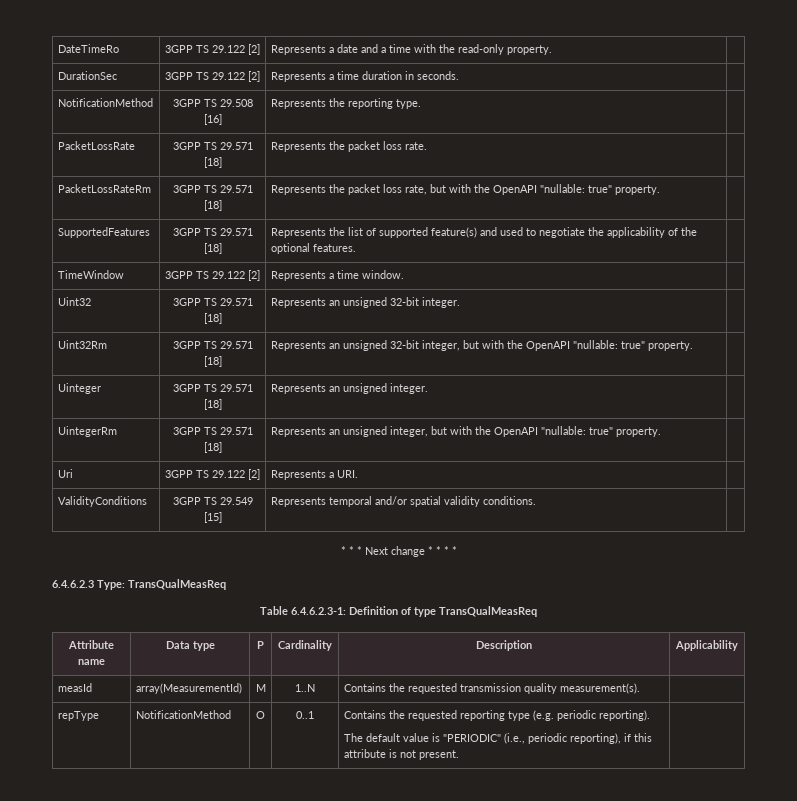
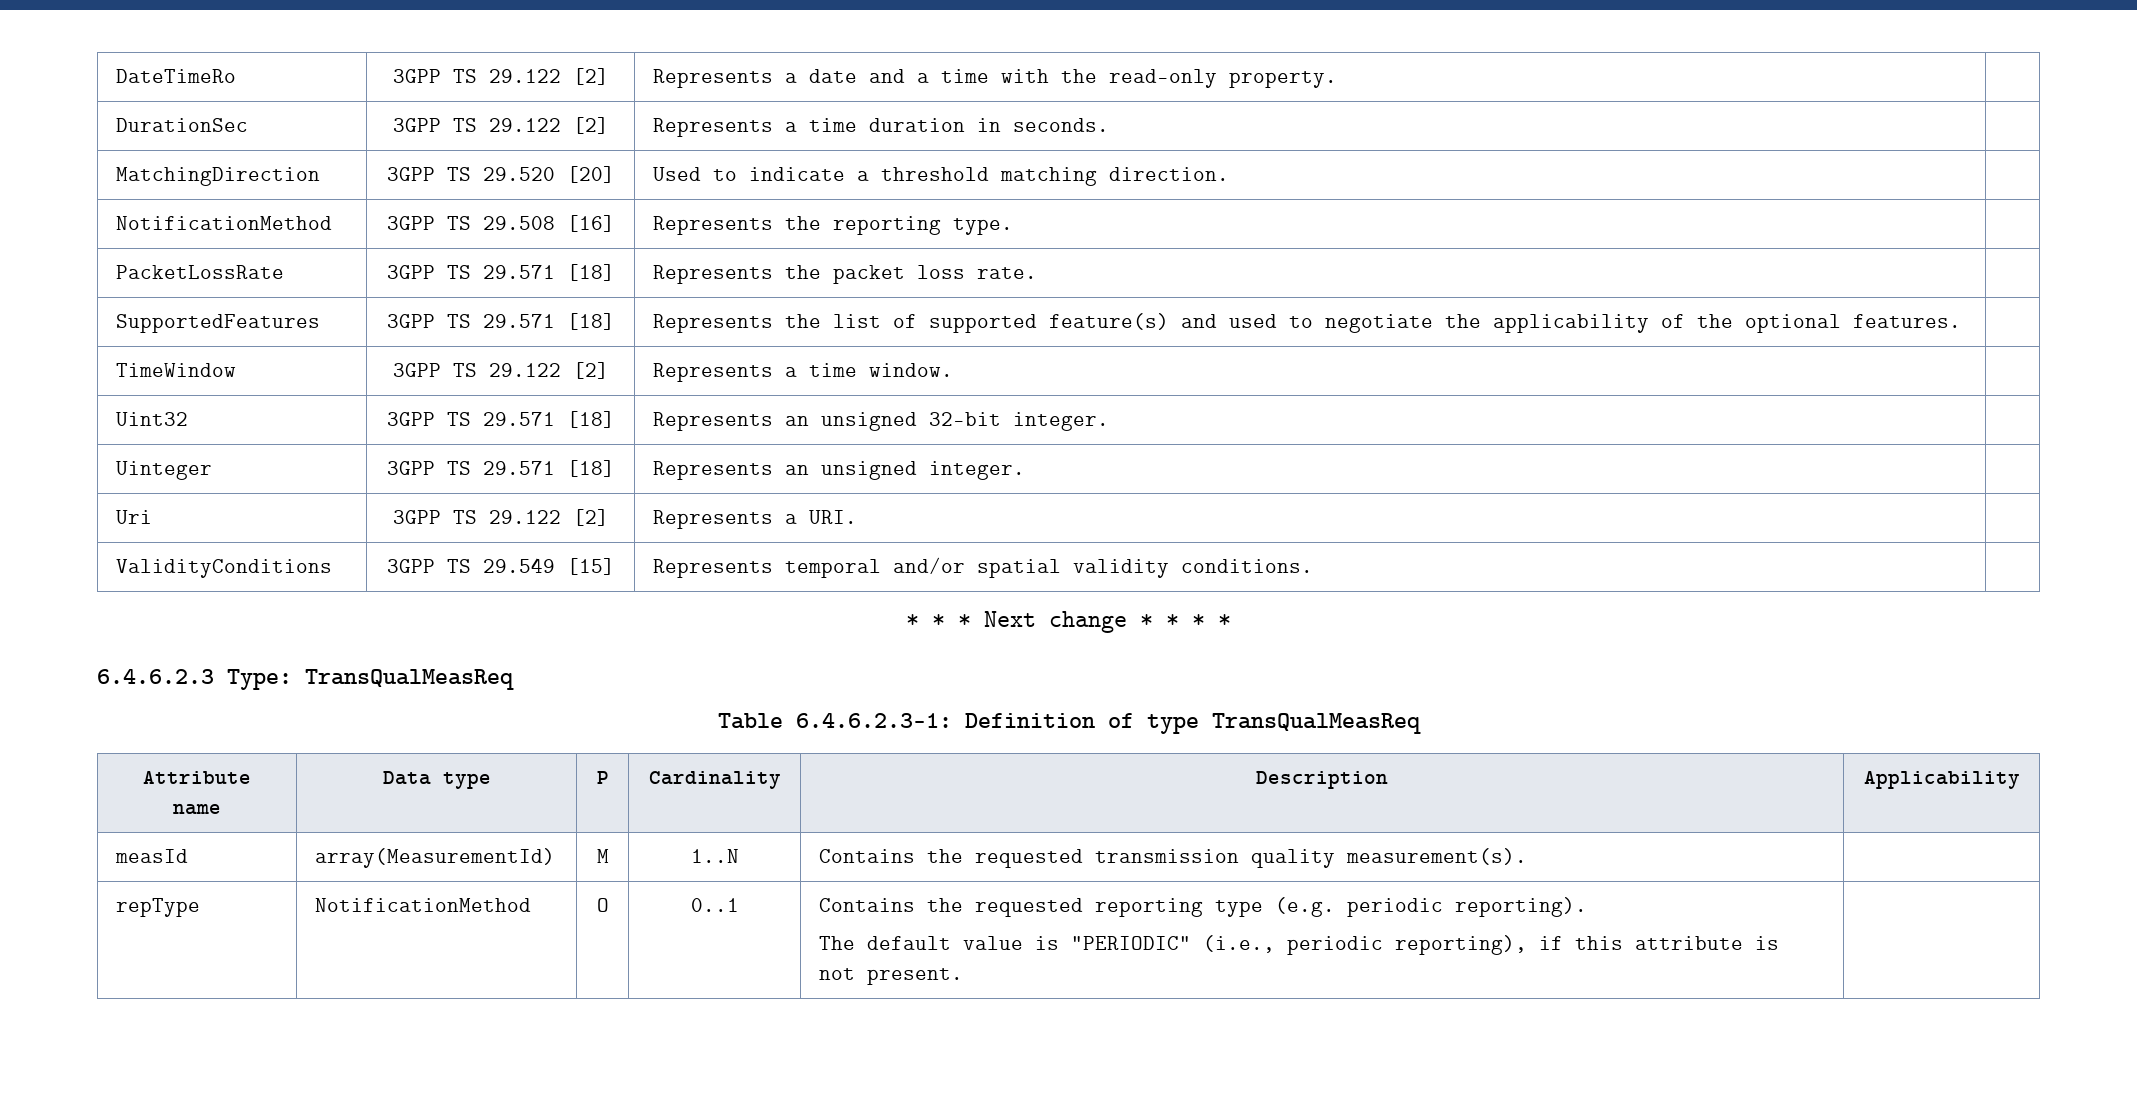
(459, 75) none -> [116,167,321,186] [386,166,615,183] [653,167,1230,186] // MatchingDirection | 3GPP TS 29.520 [20] | Used to indicate a threshold matching direction. |
[57,184,151,193] [172,185,253,193] [203,200,222,211] [270,184,660,195] // PacketLossRateRm | 3GPP TS 29.571 [18] | Represents the packet loss rate, but with the OpenAPI "nullable: true" property. | -> (1038, 273) none
[57,340,107,349] [172,341,253,349] [203,356,222,367] [270,340,693,351] // Uint32Rm | 3GPP TS 29.571 [18] | Represents an unsigned 32-bit integer, but with the OpenAPI "nullable: true" property. | -> (1110, 421) none
[57,426,117,437] [172,427,253,435] [203,442,222,453] [270,426,661,437] // UintegerRm | 3GPP TS 29.571 [18] | Represents an unsigned integer, but with the OpenAPI "nullable: true" property. | -> (1026, 470) none

